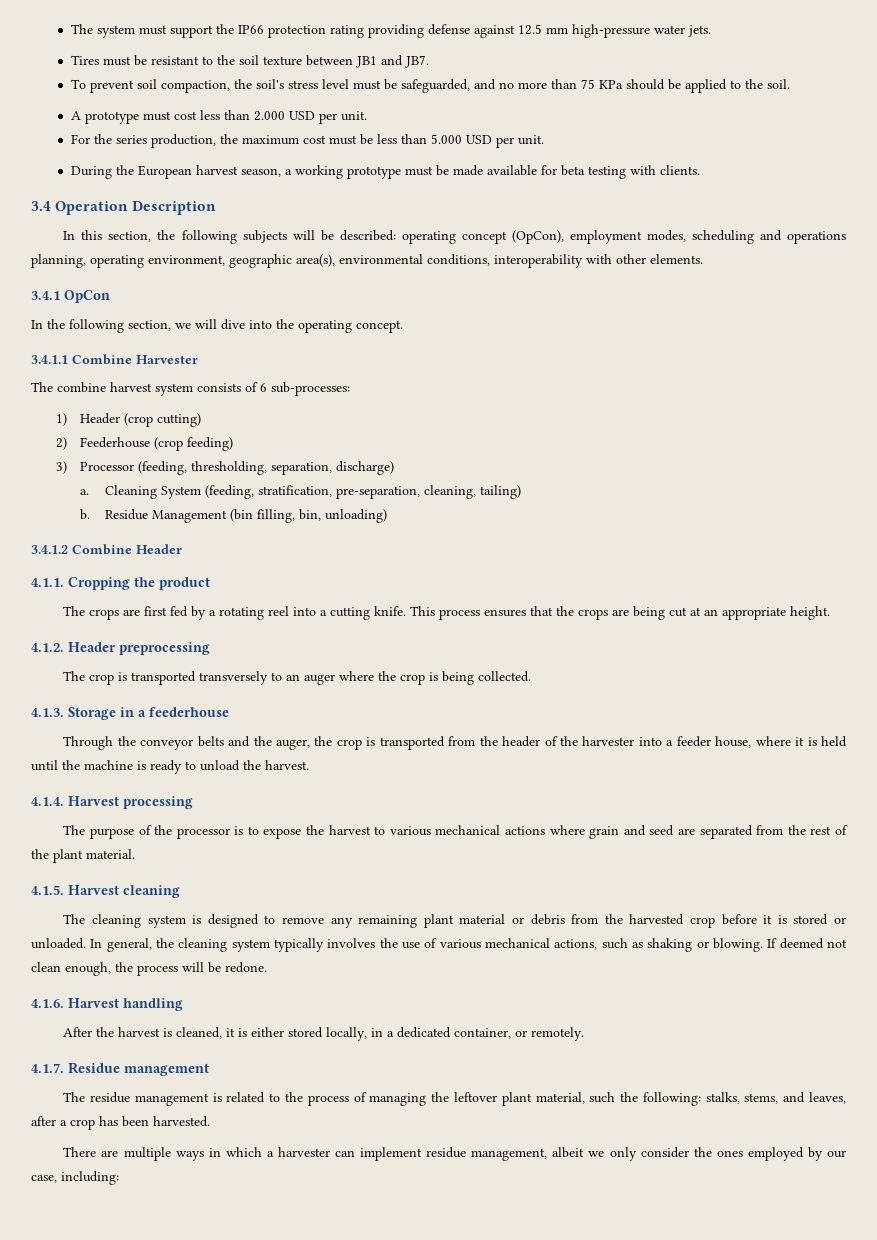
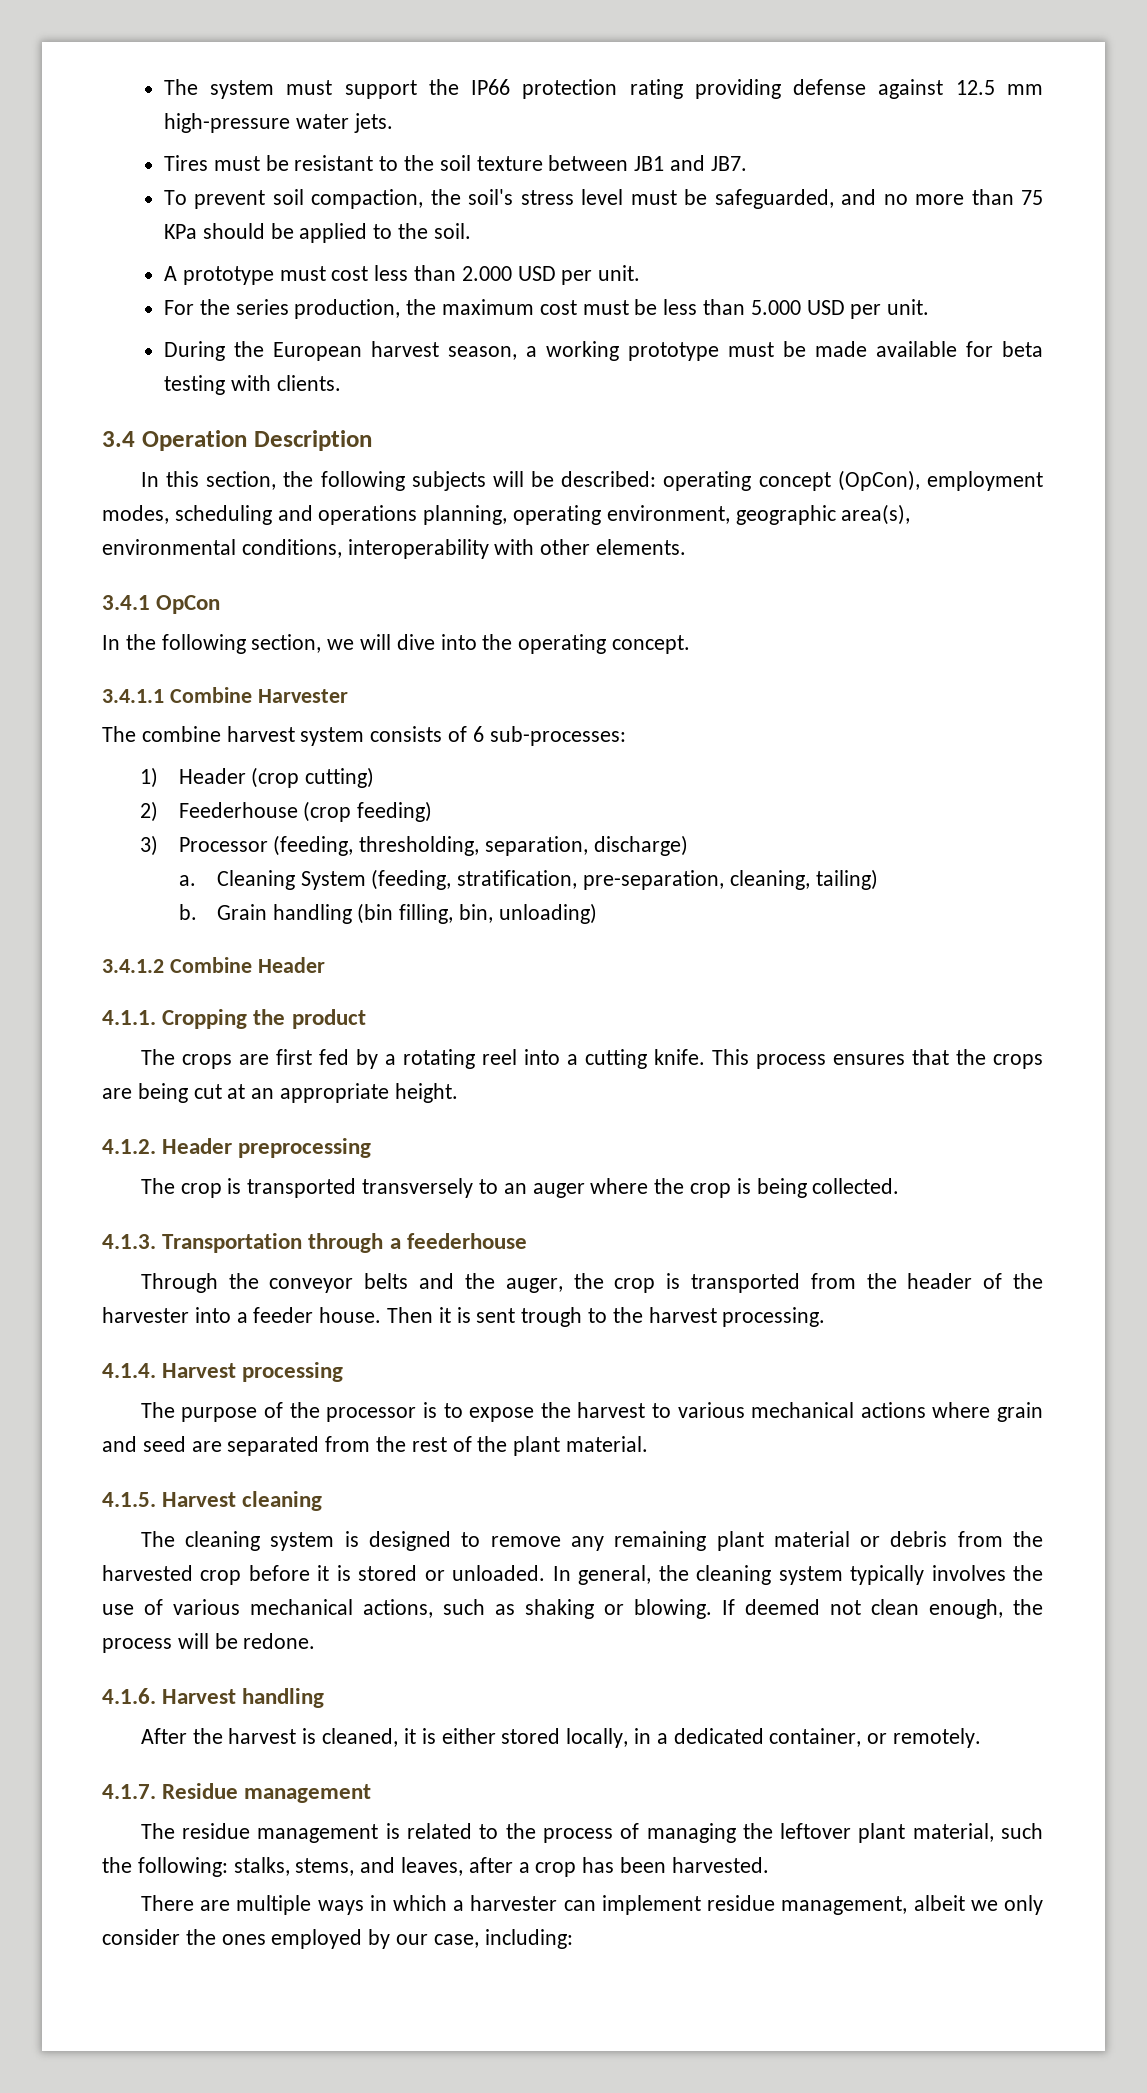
[104,509,227,523] Residue Management -> [216,904,352,924] Grain handling
[68,707,134,720] Storage in -> [162,1233,384,1253] Transportation through
[715,736,847,748] [31,760,309,774] house, where it is held until the machine is ready to unload the harvest. -> [319,1307,826,1327] house. Then it is sent trough to the harvest processing.

